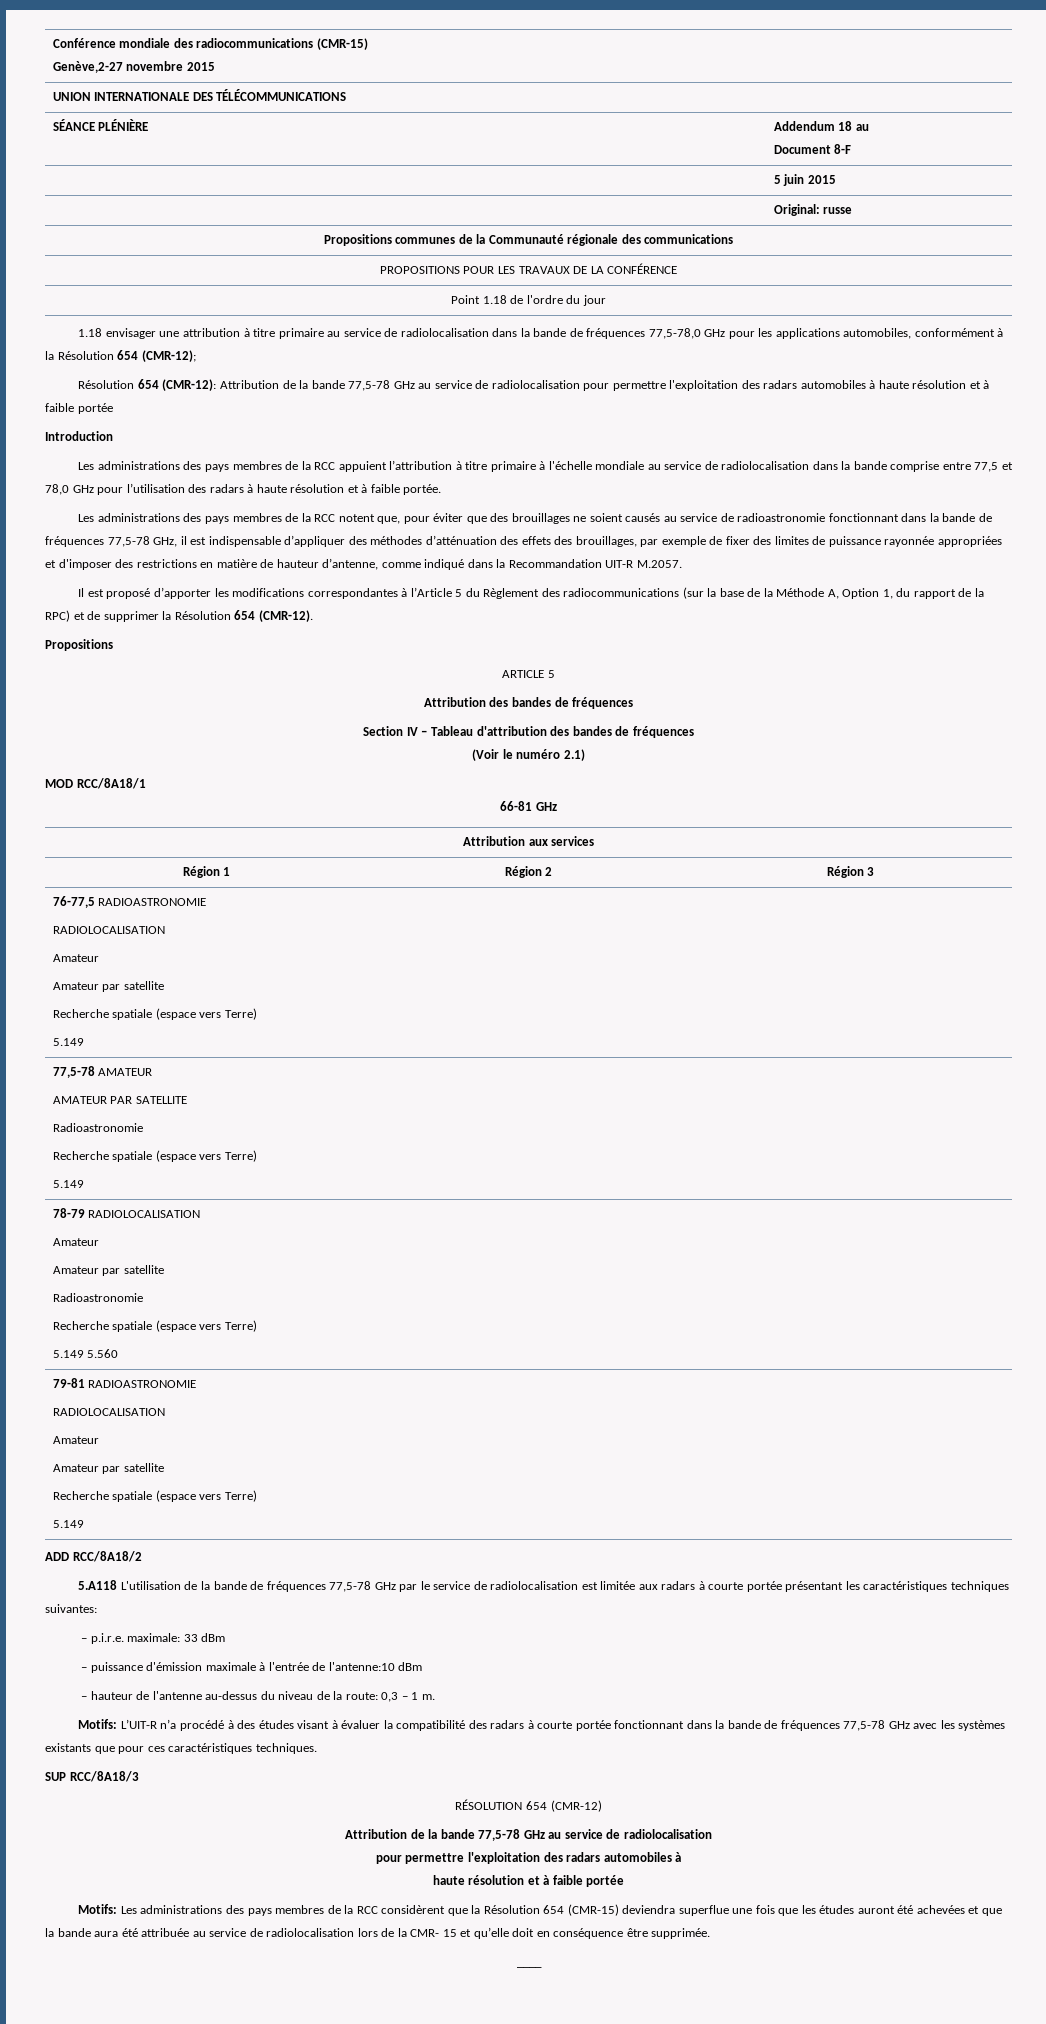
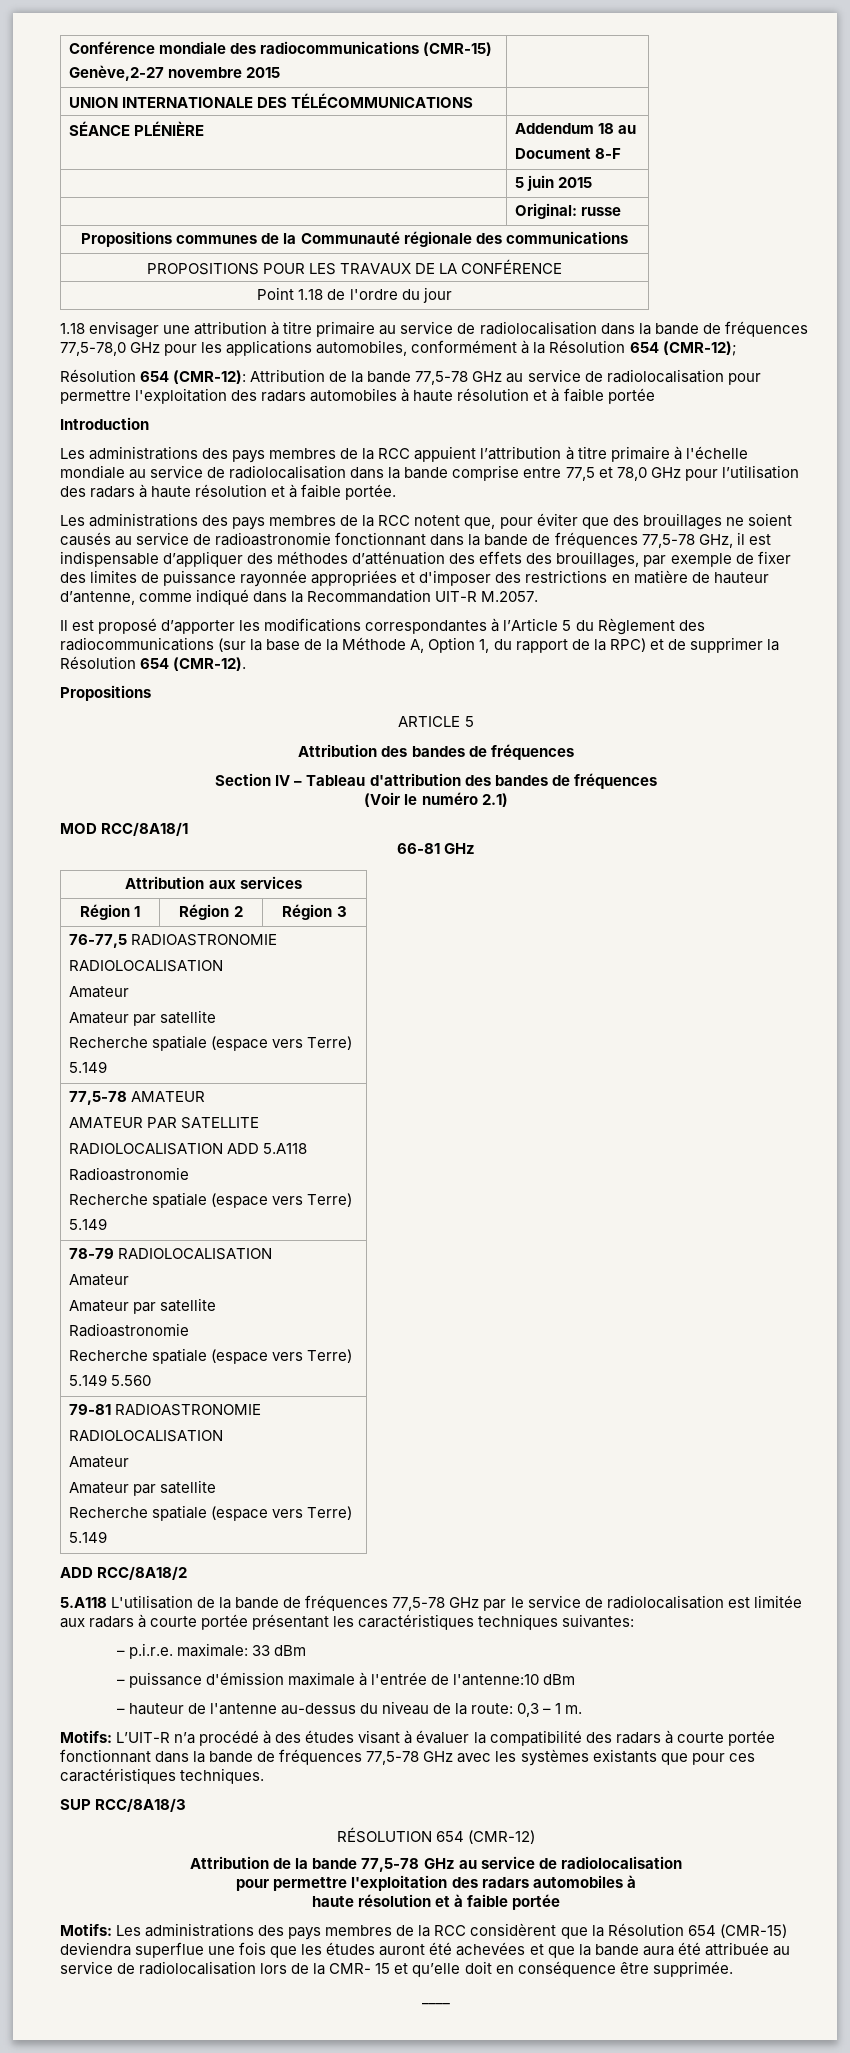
(187, 1100) none -> [68,1143,307,1155] // RADIOLOCALISATION ADD 5.A118

